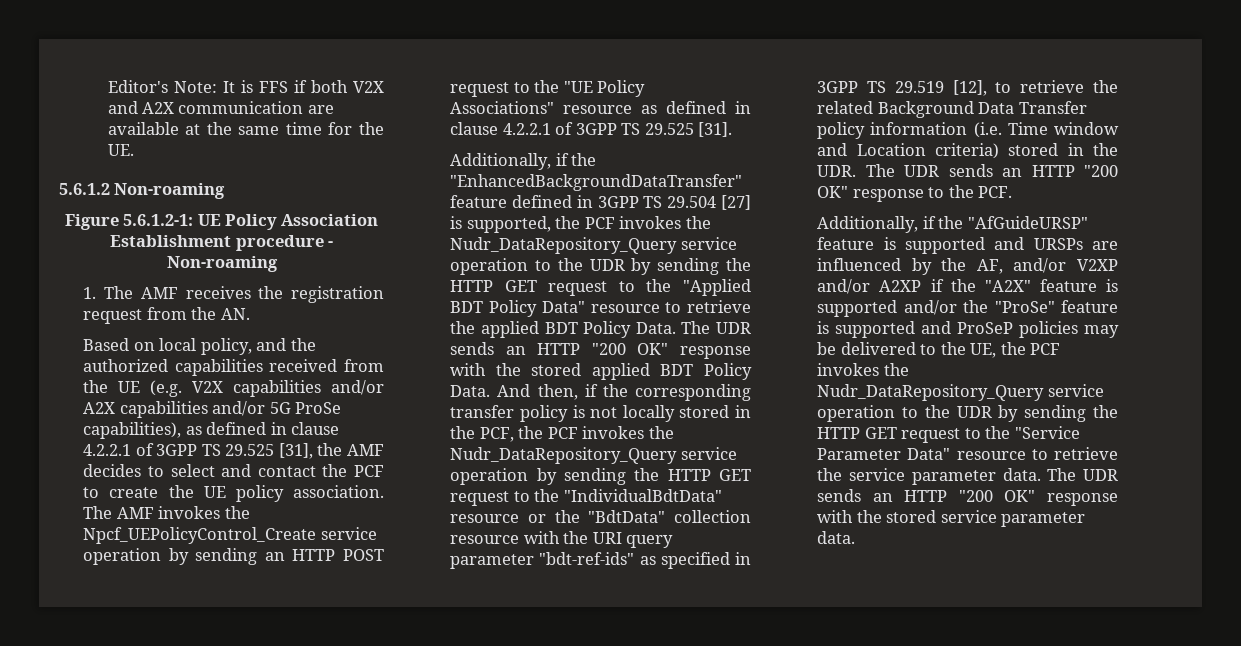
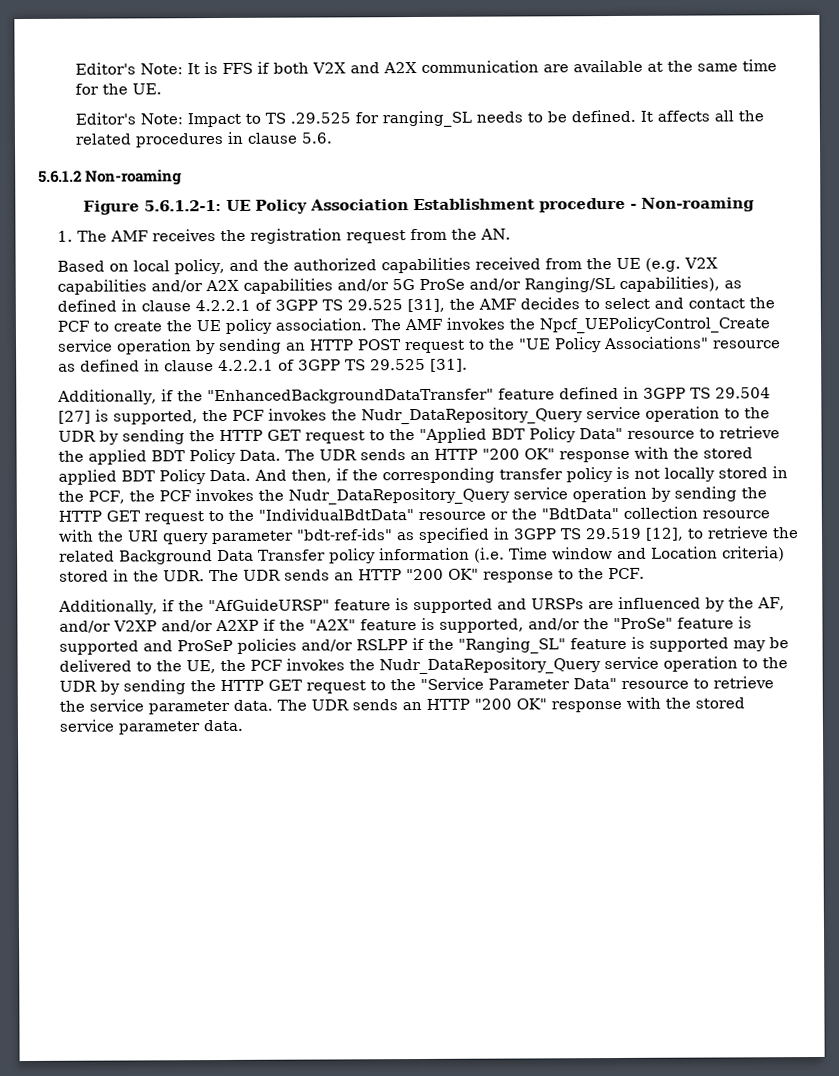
(134, 150) none -> [75,109,765,128] [75,131,334,148] // Editor's Note: Impact to TS .29.525 for ranging_SL needs to be defined. It affects all the related procedures in clause 5.6.
(342, 408) none -> [469,277,616,293] and/or Ranging/SL
[817,300,898,317] supported -> [439,618,525,633] supported,
(1079, 329) none -> [301,636,730,654] and/or RSLPP if the "Ranging_SL" feature is supported

